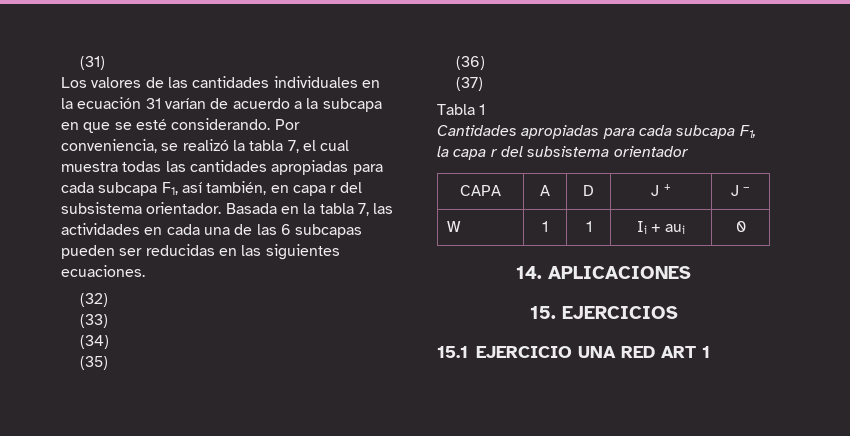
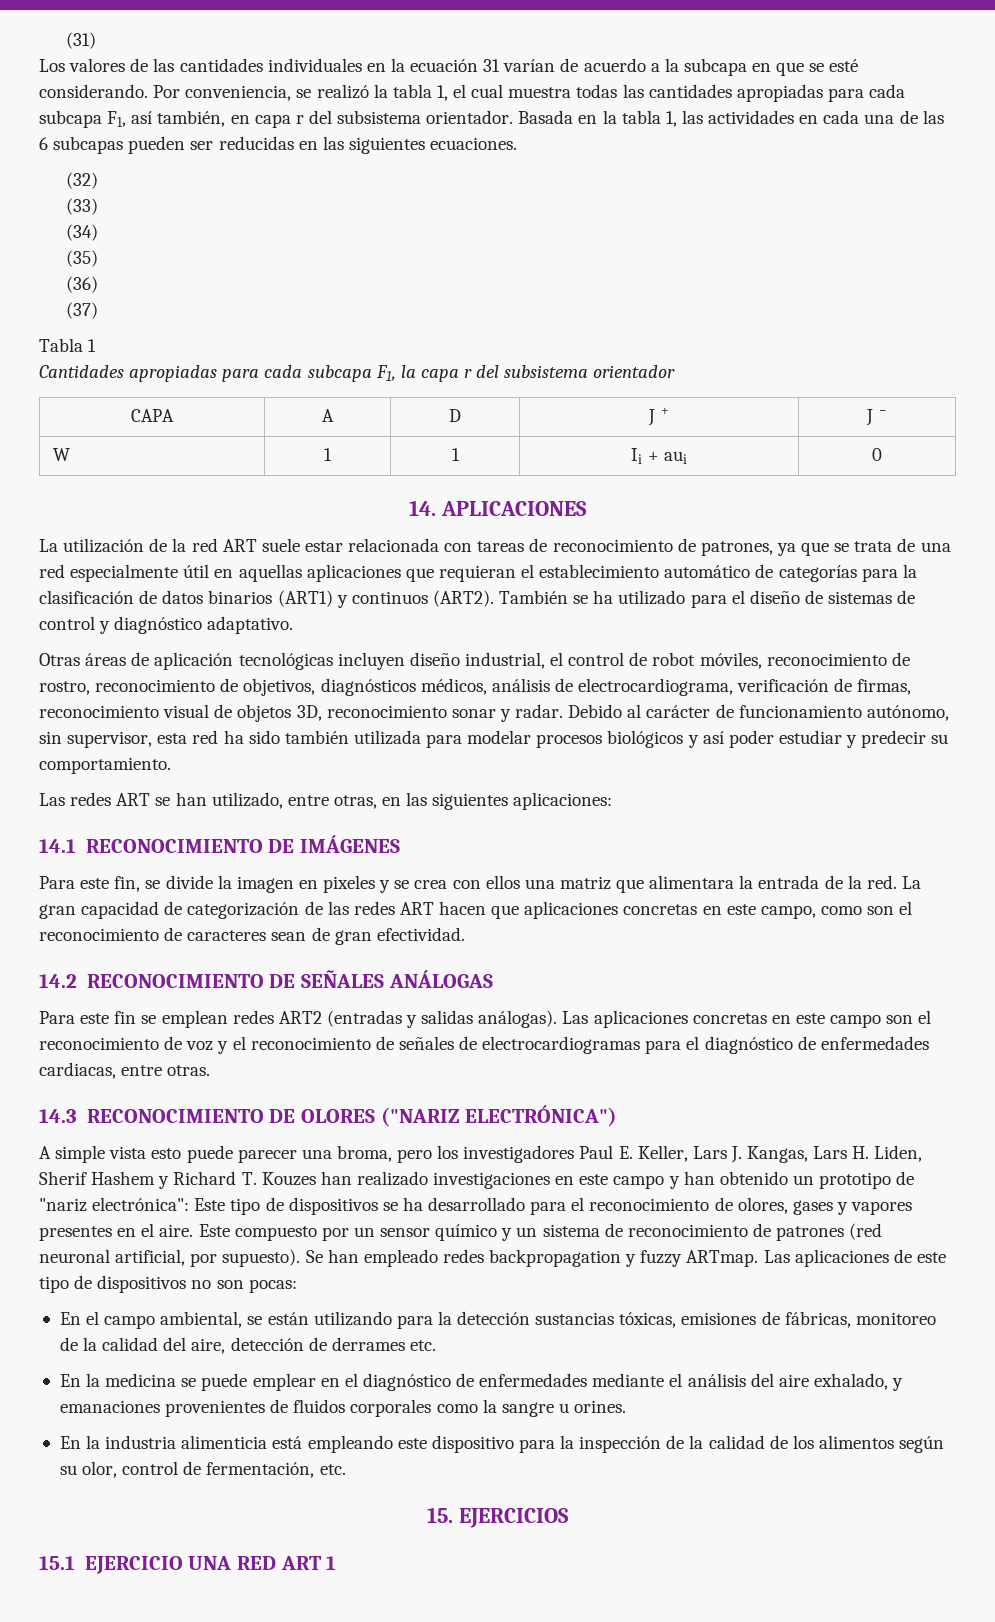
[287,140,299,153] 7, -> [436,85,448,101] 1,
[357,203,369,216] 7, -> [665,111,677,127] 1,
(691, 272) none -> [39,538,951,556] [39,564,917,582] [39,590,916,608] [39,616,294,634] [39,652,910,670] [39,678,912,696] [39,704,949,722] [39,730,949,748] [39,757,171,774] [39,792,613,810] [39,835,400,853] [39,875,921,893] [39,901,913,919] [39,927,465,945] [39,970,493,988] [39,1010,932,1028] [39,1036,929,1054] [39,1062,211,1079] [39,1105,618,1127] [39,1145,923,1163] [39,1171,915,1189] [39,1197,913,1215] [39,1223,883,1241] [39,1249,946,1267] [39,1275,297,1293] [59,1311,936,1329] [59,1337,436,1354] [59,1373,904,1391] [59,1399,627,1417] [59,1435,945,1453] [59,1461,346,1478] // La utilización de la red ART suele estar relacionada con tareas de reconocimiento de patrones, ya que se trata de una red especialmente útil en aquellas aplicaciones que requieran el establecimiento automático de categorías para la clasificación de datos binarios (ART1) y continuos (ART2). También se ha utilizado para el diseño de sistemas de control y diagnóstico adaptativo. // Otras áreas de aplicación tecnológicas incluyen diseño industrial, el control de robot móviles, reconocimiento de rostro, reconocimiento de objetivos, diagnósticos médicos, análisis de electrocardiograma, verificación de firmas, reconocimiento visual de objetos 3D, reconocimiento sonar y radar. Debido al carácter de funcionamiento autónomo, sin supervisor, esta red ha sido también utilizada para modelar procesos biológicos y así poder estudiar y predecir su comportamiento. // Las redes ART se han utilizado, entre otras, en las siguientes aplicaciones: // 14.1 RECONOCIMIENTO DE IMÁGENES // Para este fin, se divide la imagen en pixeles y se crea con ellos una matriz que alimentara la entrada de la red. La gran capacidad de categorización de las redes ART hacen que aplicaciones concretas en este campo, como son el reconocimiento de caracteres sean de gran efectividad. // 14.2 RECONOCIMIENTO DE SEÑALES ANÁLOGAS // Para este fin se emplean redes ART2 (entradas y salidas análogas). Las aplicaciones concretas en este campo son el reconocimiento de voz y el reconocimiento de señales de electrocardiogramas para el diagnóstico de enfermedades cardiacas, entre otras. // 14.3 RECONOCIMIENTO DE OLORES ("NARIZ ELECTRÓNICA") // A simple vista esto puede parecer una broma, pero los investigadores Paul E. Keller, Lars J. Kangas, Lars H. Liden, Sherif Hashem y Richard T. Kouzes han realizado investigaciones en este campo y han obtenido un prototipo de "nariz electrónica": Este tipo de dispositivos se ha desarrollado para el reconocimiento de olores, gases y vapores presentes en el aire. Este compuesto por un sensor químico y un sistema de reconocimiento de patrones (red neuronal artificial, por supuesto). Se han empleado redes backpropagation y fuzzy ARTmap. Las aplicaciones de este tipo de dispositivos no son pocas: // En el campo ambiental, se están utilizando para la detección sustancias tóxicas, emisiones de fábricas, monitoreo de la calidad del aire, detección de derrames etc. // En la medicina se puede emplear en el diagnóstico de enfermedades mediante el análisis del aire exhalado, y emanaciones provenientes de fluidos corporales como la sangre u orines. // En la industria alimenticia está empleando este dispositivo para la inspección de la calidad de los alimentos según su olor, control de fermentación, etc.

